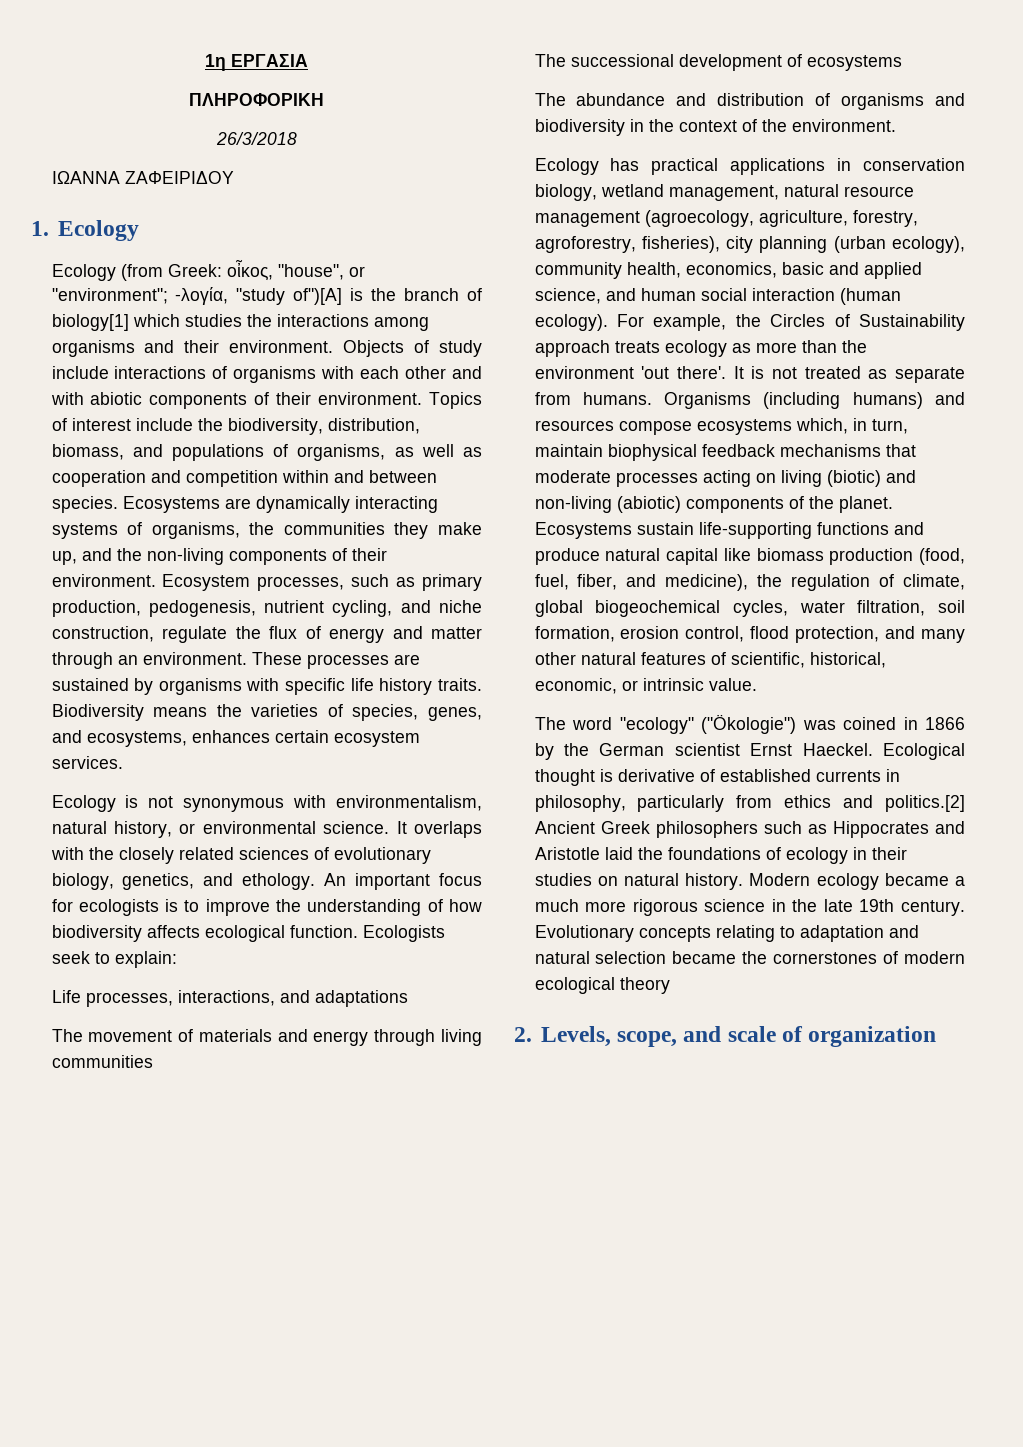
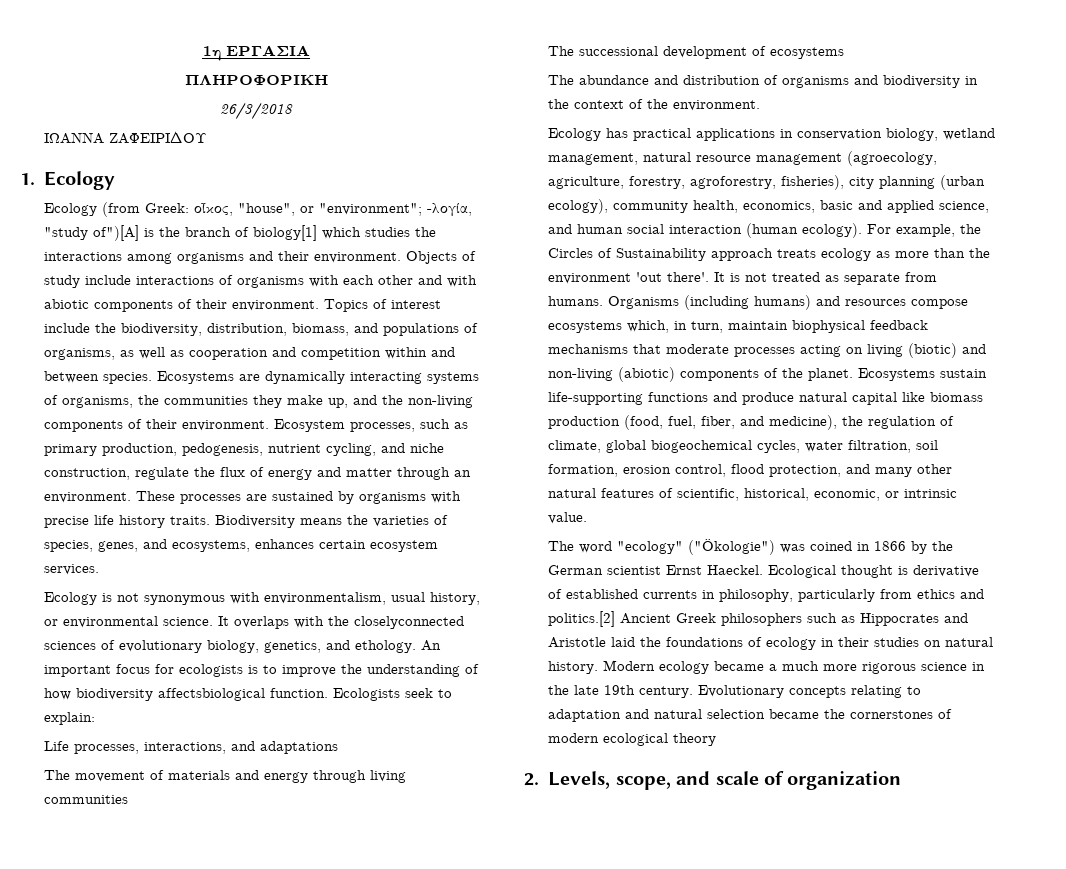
[285,678,346,695] specific -> [44,516,90,528] precise
[51,821,107,834] natural -> [391,592,426,602] usual
[118,847,234,864] closely related -> [354,616,465,629] closelyconnected
[146,925,285,942] affects ecological -> [158,688,266,701] affectsbiological

